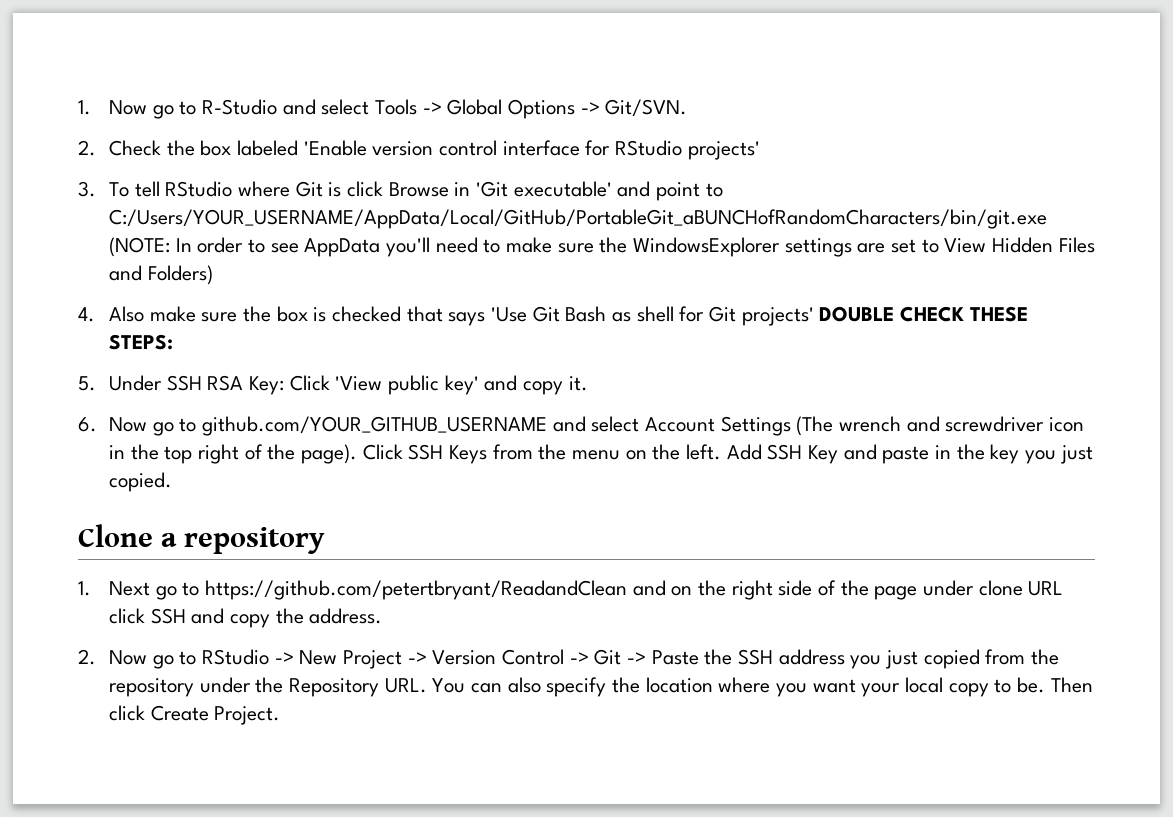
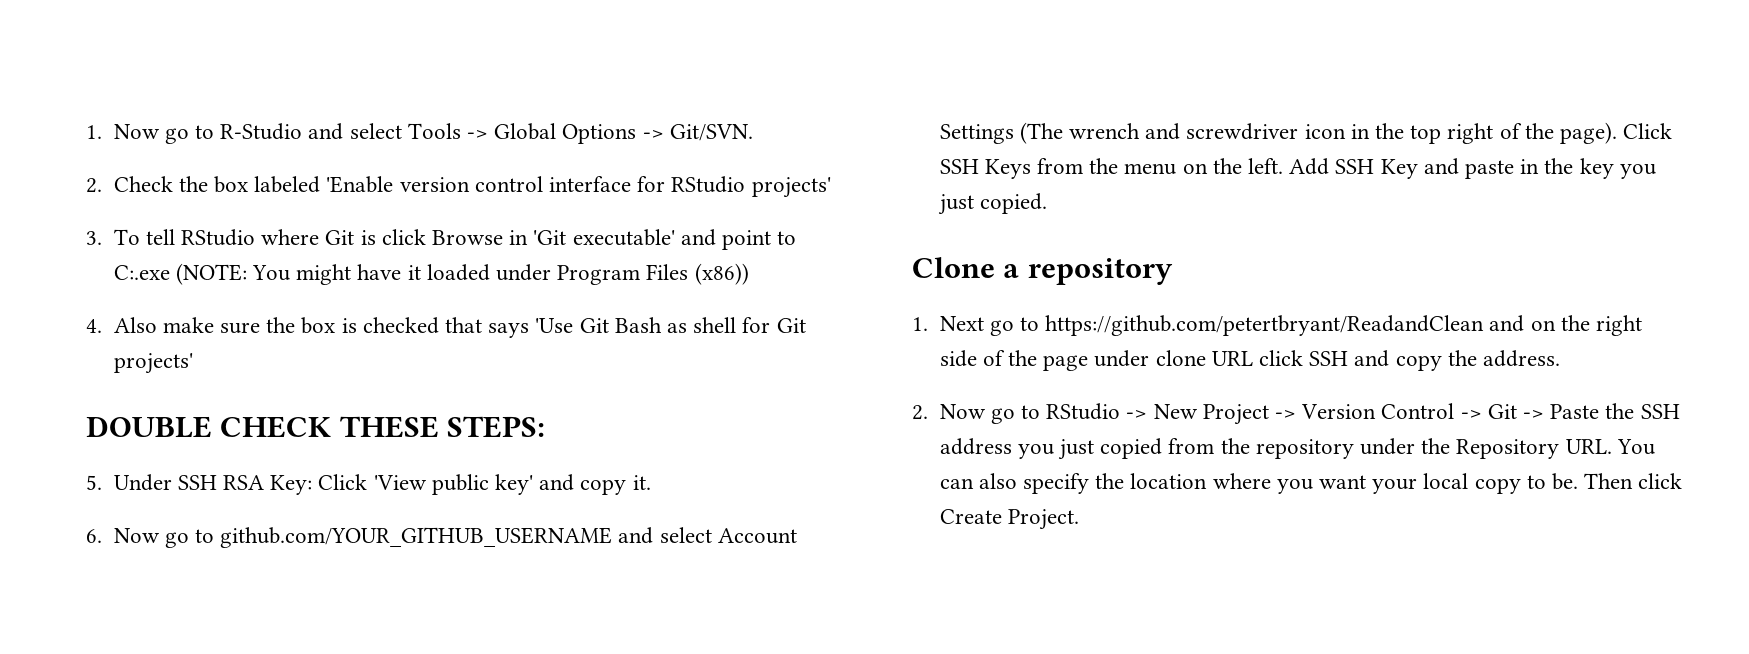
[109,209,1048,229] [109,237,1095,257] [109,265,213,285] C:/Users/YOUR_USERNAME/AppData/Local/GitHub/PortableGit_aBUNCHofRandomCharacters/bin/git.exe (NOTE: In order to see AppData you'll need to make sure the WindowsExplorer settings are set to View Hidden Files and Folders) -> [113,263,749,285] C:.exe (NOTE: You might have it loaded under Program Files (x86))
(814, 316) none -> (193, 363) //

